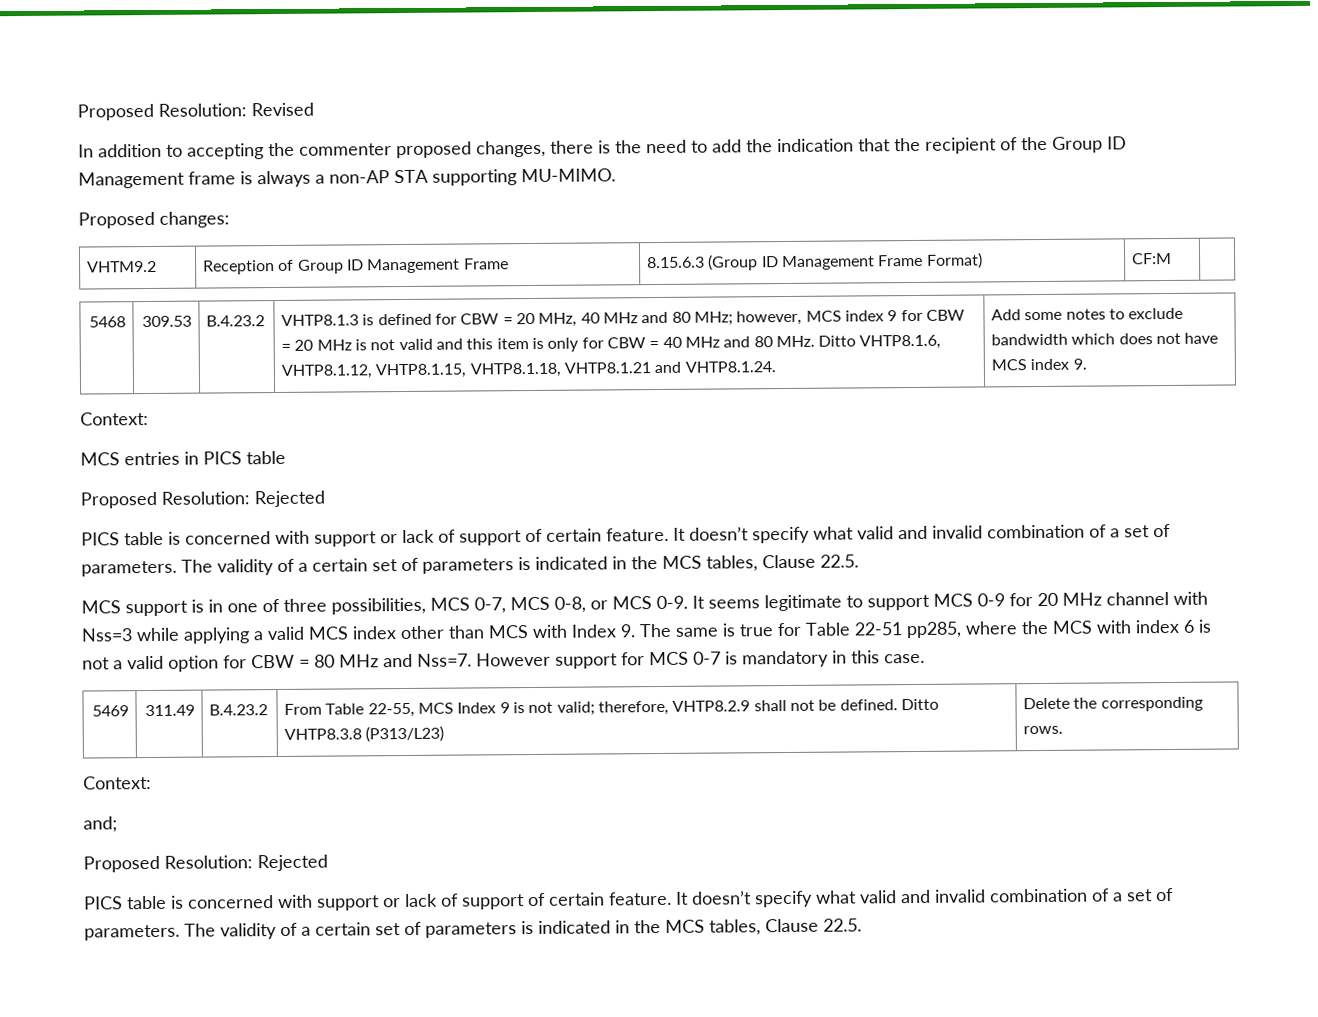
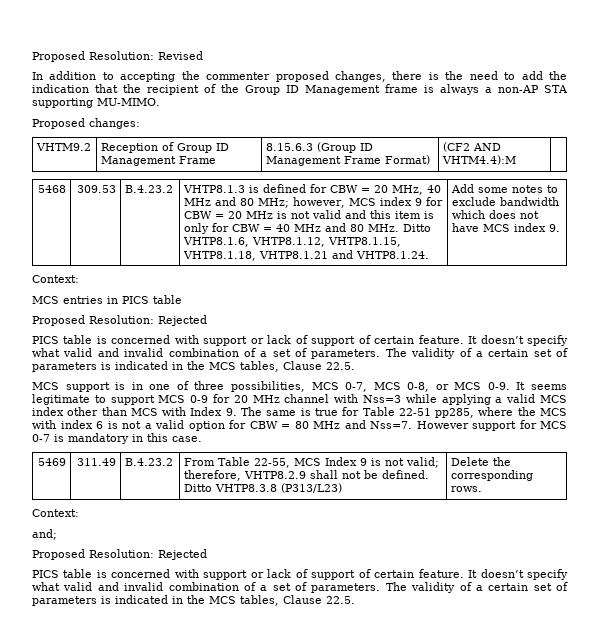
[1132,252,1173,265] CF:M -> [442,142,501,152] [441,155,516,165] (CF2 AND VHTM4.4):M

